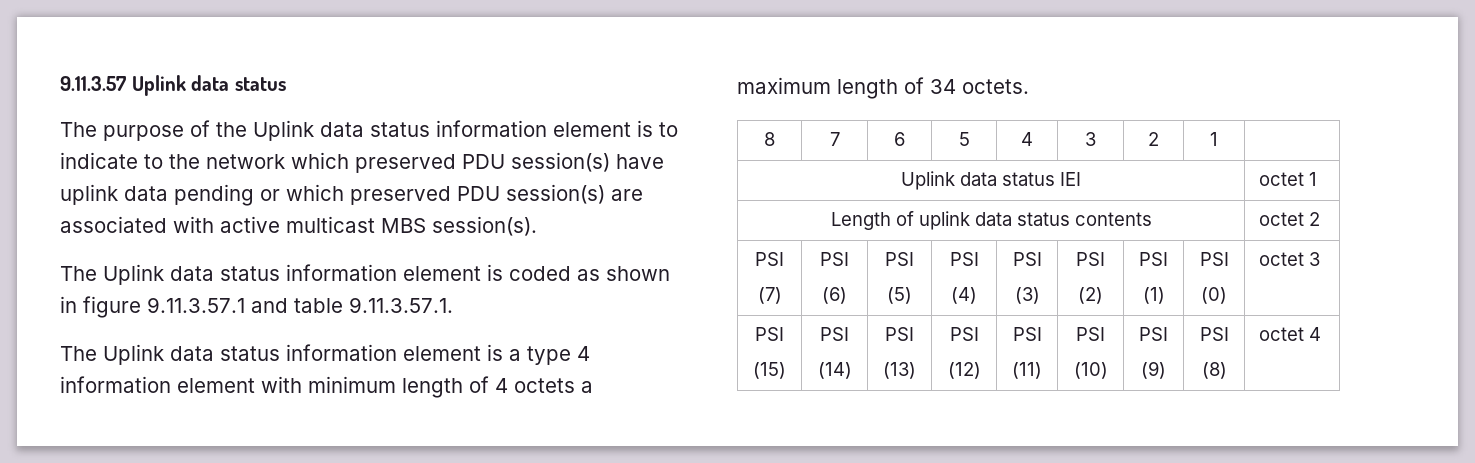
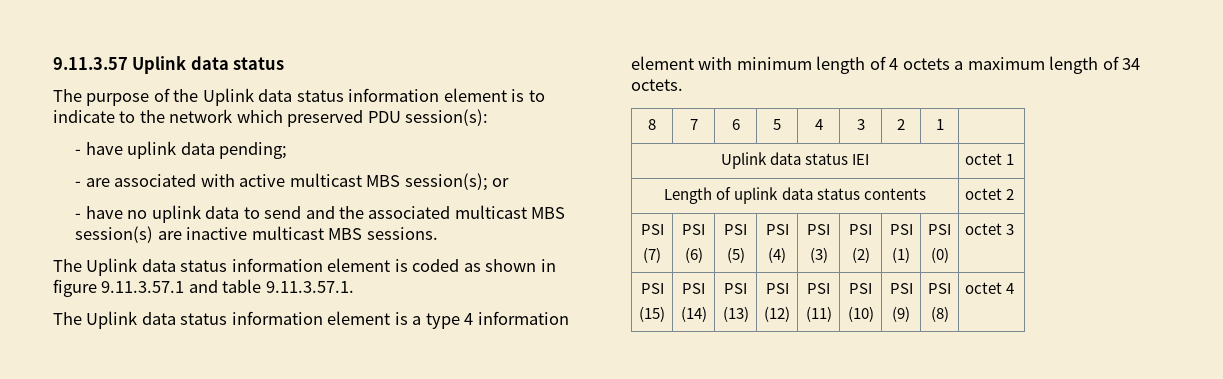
[511,152,610,172] session(s) -> [405,109,489,126] [75,149,82,155] session(s): // -
[174,184,605,206] pending or which preserved PDU session(s) -> [219,142,288,159] [75,181,82,187] pending; // -
[432,216,537,236] session(s). -> [404,173,509,191] [75,205,566,223] [75,226,438,243] session(s); or // - have no uplink data to send and the associated multicast MBS session(s) are inactive multicast MBS sessions.

